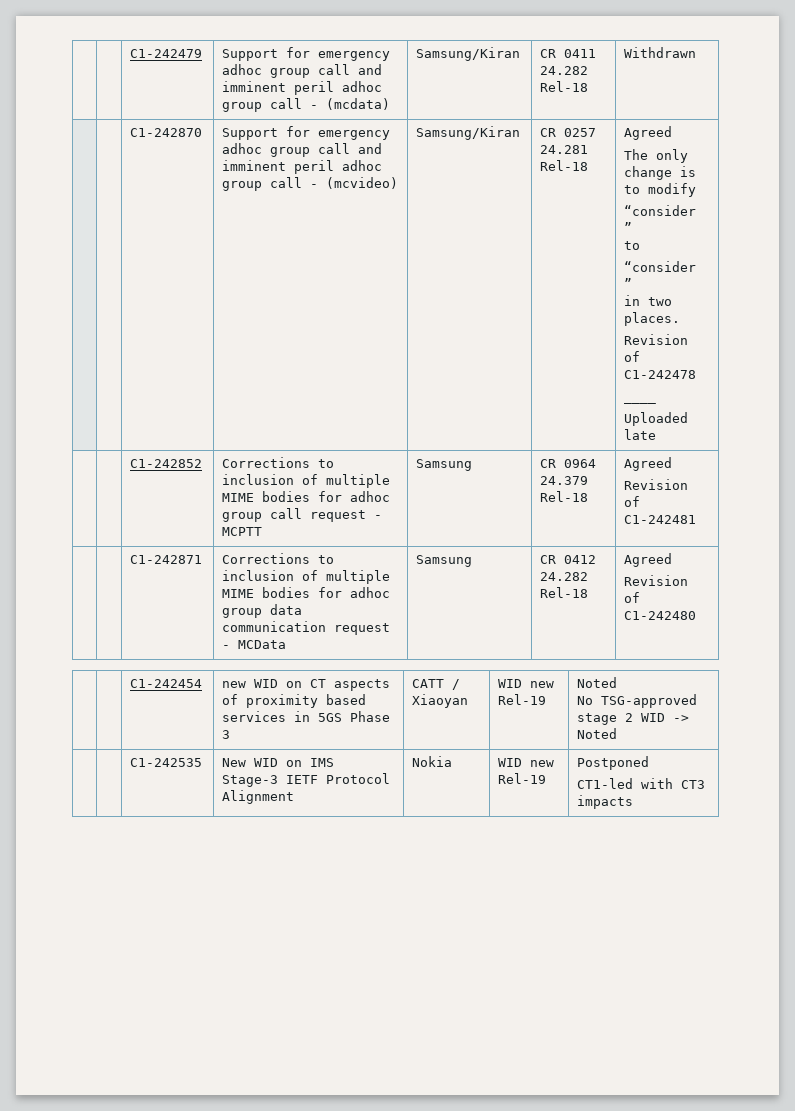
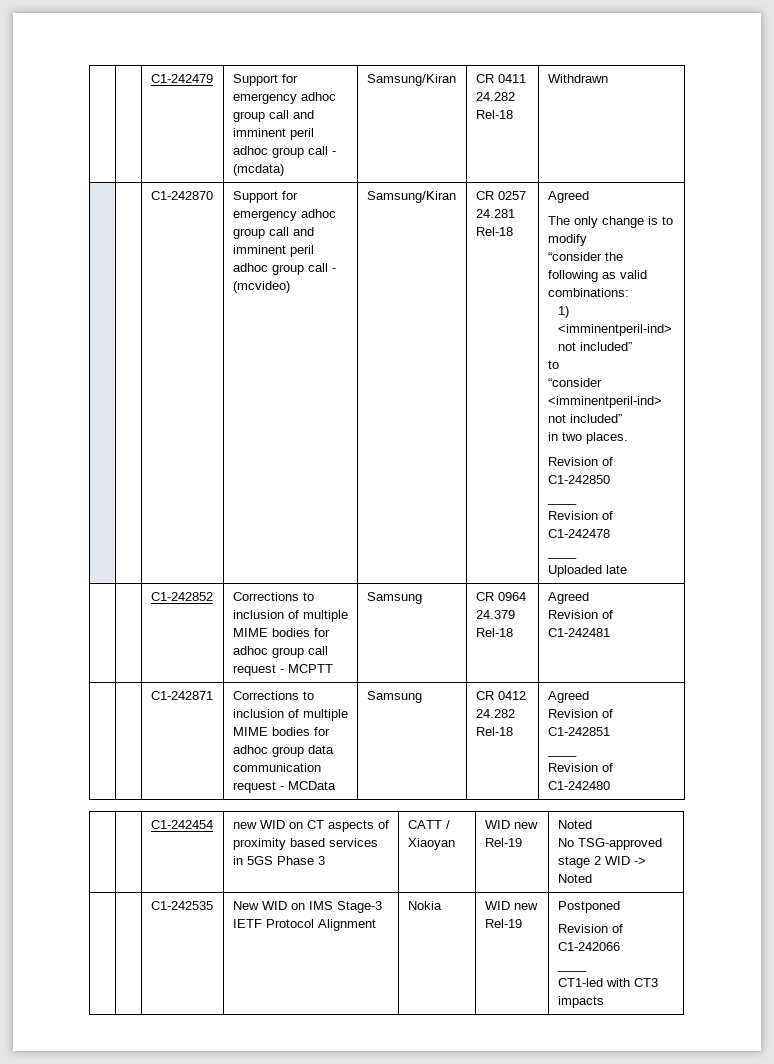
[624,222,633,233] ” -> [604,252,623,261] [547,270,647,282] [547,288,629,297] [557,306,569,318] [557,324,672,336] [557,342,632,351] the following as valid combinations: // 1) <imminentperil-ind> not included”
[624,278,633,289] ” -> [547,396,662,408] [547,414,622,423] <imminentperil-ind> not included”
(681, 319) none -> [547,457,613,466] [547,475,610,484] [546,502,577,505] // Revision of C1-242850 // ____
(673, 560) none -> [547,709,613,718] [547,727,610,736] [546,754,577,757] // Revision of C1-242851 // ____
(650, 763) none -> [557,924,623,933] [557,942,620,951] [556,969,587,972] // Revision of C1-242066 // ____

